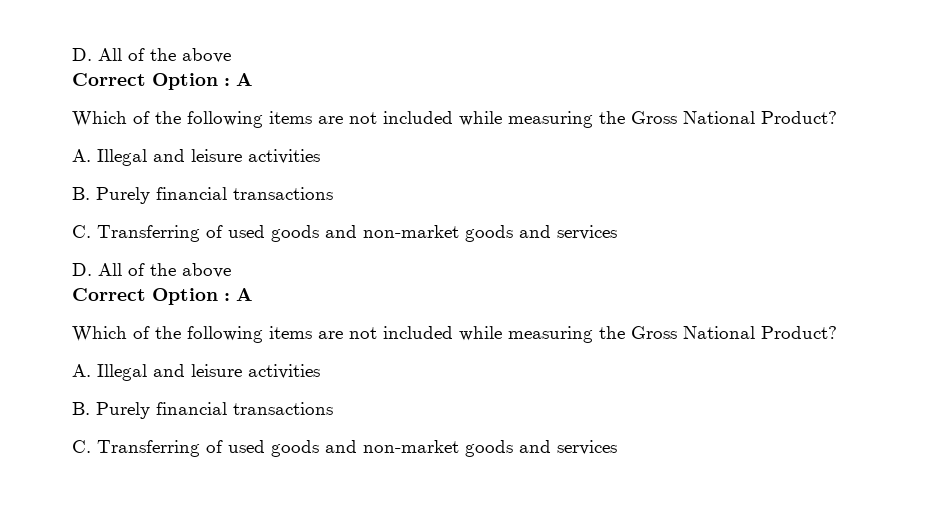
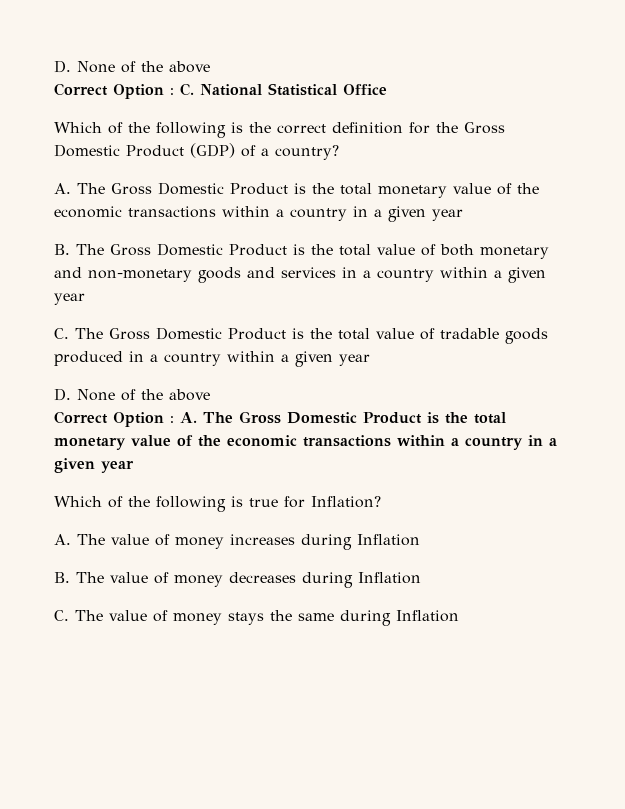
[72,48,231,63] [72,73,253,90] [72,111,837,128] [72,149,320,166] [72,187,333,204] [72,225,617,242] [72,263,231,278] [72,288,253,305] [72,326,837,343] [72,364,320,381] [72,402,333,419] [72,440,617,457] D. All of the above // Correct Option : A // Which of the following items are not included while measuring the Gross National Product? // A. Illegal and leisure activities // B. Purely financial transactions // C. Transferring of used goods and non-market goods and services // D. All of the above // Correct Option : A // Which of the following items are not included while measuring the Gross National Product? // A. Illegal and leisure activities // B. Purely financial transactions // C. Transferring of used goods and non-market goods and services -> [54,60,210,73] [54,83,387,99] [54,122,505,138] [54,143,339,160] [54,182,539,198] [54,206,463,222] [54,243,549,259] [54,267,546,283] [54,293,85,305] [54,327,548,344] [54,351,370,367] [54,388,210,401] [54,411,506,427] [54,435,557,450] [54,458,134,473] [54,496,381,512] [54,534,420,550] [54,572,421,588] [54,610,459,626] D. None of the above // Correct Option : C. National Statistical Office // Which of the following is the correct definition for the Gross Domestic Product (GDP) of a country? // A. The Gross Domestic Product is the total monetary value of the economic transactions within a country in a given year // B. The Gross Domestic Product is the total value of both monetary and non-monetary goods and services in a country within a given year // C. The Gross Domestic Product is the total value of tradable goods produced in a country within a given year // D. None of the above // Correct Option : A. The Gross Domestic Product is the total monetary value of the economic transactions within a country in a given year // Which of the following is true for Inflation? // A. The value of money increases during Inflation // B. The value of money decreases during Inflation // C. The value of money stays the same during Inflation

